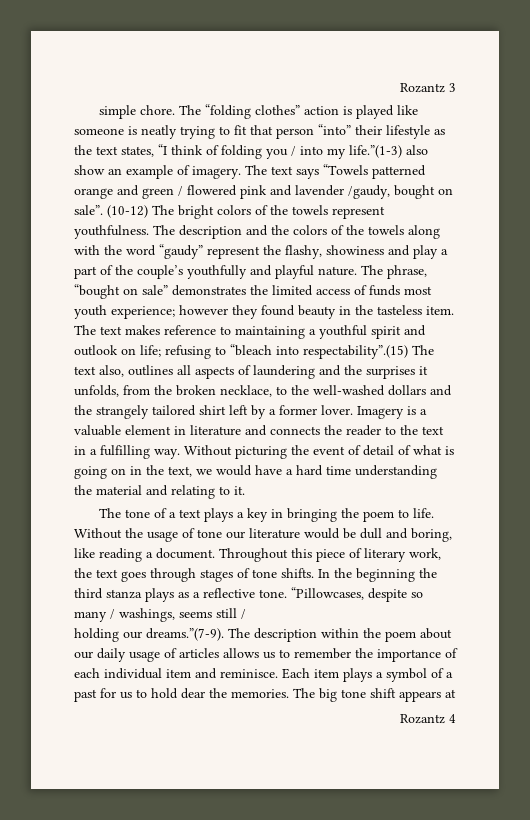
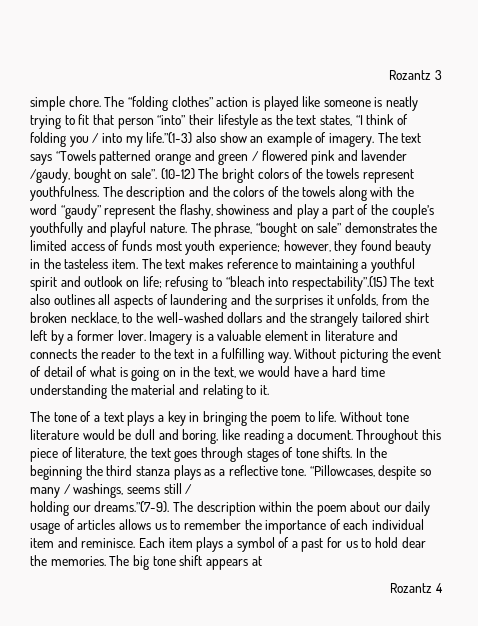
[179,305,228,315] however -> [283,240,331,252] however,
[99,365,124,377] also, -> [30,294,50,305] also
[125,528,245,542] the usage of tone our -> [385,412,409,422] tone
[364,548,441,562] literary work, -> [75,447,127,459] literature,

